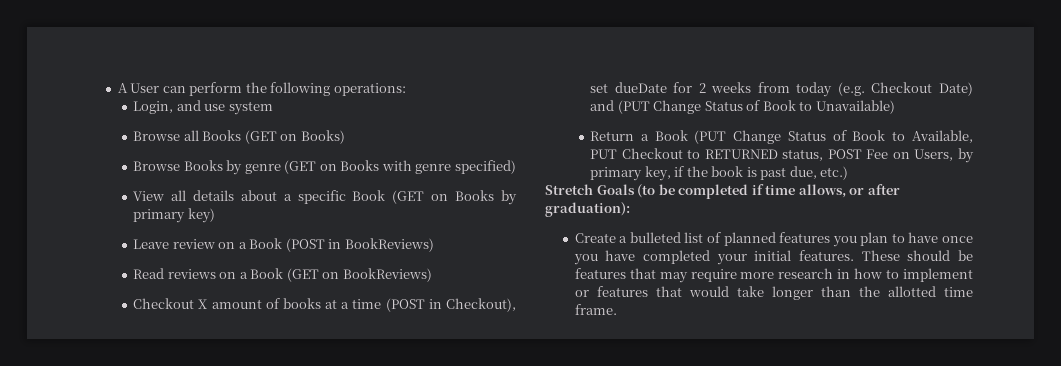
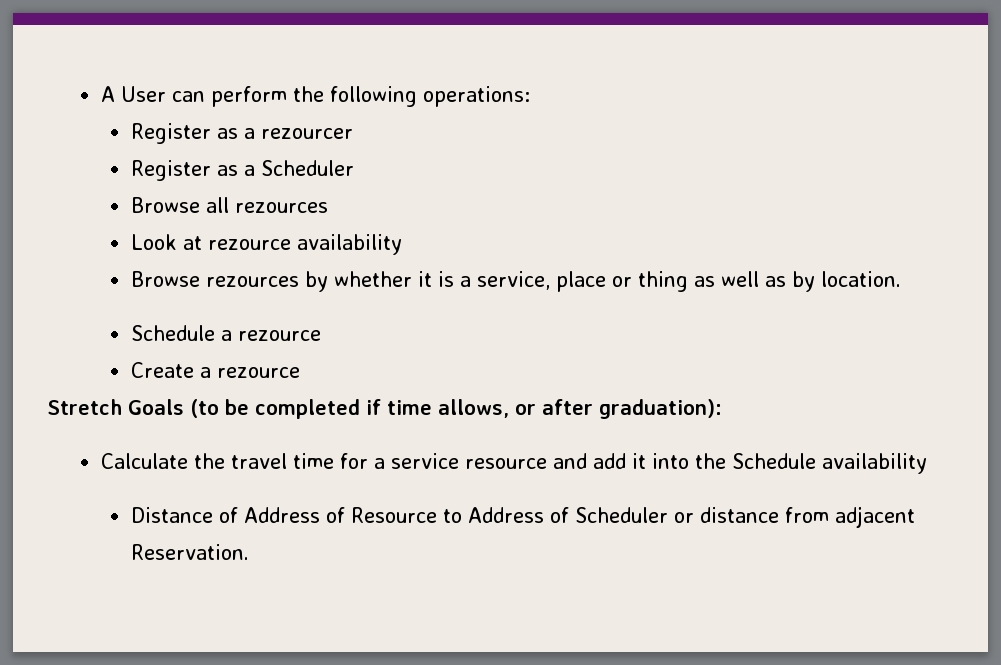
[133,100,273,115] [133,130,345,144] [133,160,516,175] [133,190,517,205] [133,208,215,223] [133,238,434,252] [133,268,432,282] [133,298,516,312] [590,82,973,97] [590,100,895,114] [590,130,973,144] [590,148,974,163] [590,166,849,181] Login, and use system // Browse all Books (GET on Books) // Browse Books by genre (GET on Books with genre specified) // View all details about a specific Book (GET on Books by primary key) // Leave review on a Book (POST in BookReviews) // Read reviews on a Book (GET on BookReviews) // Checkout X amount of books at a time (POST in Checkout), set dueDate for 2 weeks from today (e.g. Checkout Date) and (PUT Change Status of Book to Unavailable) // Return a Book (PUT Change Status of Book to Available, PUT Checkout to RETURNED status, POST Fee on Users, by primary key, if the book is past due, etc.) -> [131,123,354,144] [131,160,355,181] [131,197,329,213] [131,234,403,255] [131,271,902,292] [131,325,322,341] [131,362,301,378] Register as a rezourcer // Register as a Scheduler // Browse all rezources // Look at rezource availability // Browse rezources by whether it is a service, place or thing as well as by location. // Schedule a rezource // Create a rezource
[574,232,973,247] [573,250,973,265] [574,268,973,283] [574,286,974,300] [574,304,617,315] Create a bulleted list of planned features you plan to have once you have completed your initial features. These should be features that may require more research in how to implement or features that would take longer than the allotted time frame. -> [101,453,928,474] [131,506,916,528] [131,544,250,560] Calculate the travel time for a service resource and add it into the Schedule availability // Distance of Address of Resource to Address of Scheduler or distance from adjacent Reservation.

